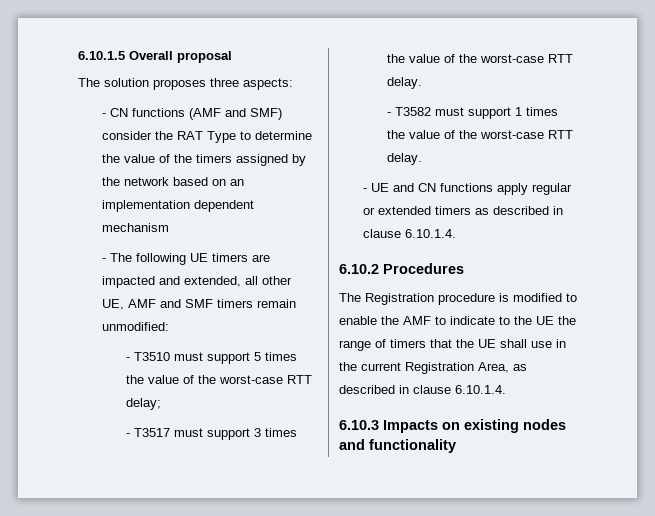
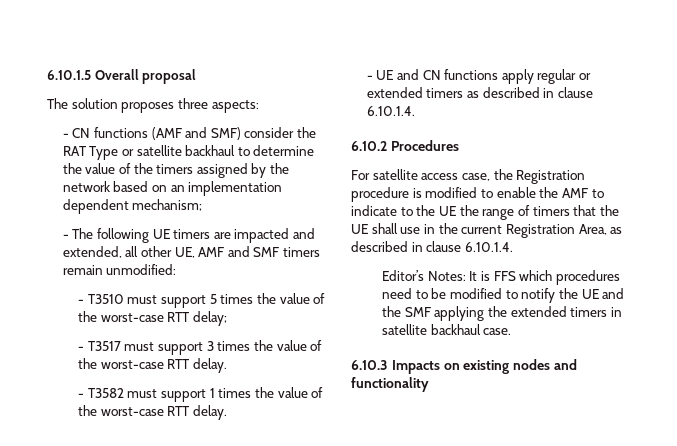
(236, 137) none -> [121,145,236,156] or satellite backhaul
[101,223,169,232] mechanism -> [132,199,203,211] mechanism;
[339,293,361,302] The -> [351,169,513,181] For satellite access case, the
(506, 389) none -> [382,270,621,285] [382,288,625,303] [382,306,623,321] [382,324,512,335] // Editor’s Notes: It is FFS which procedures need to be modified to notify the UE and the SMF applying the extended timers in satellite backhaul case.

